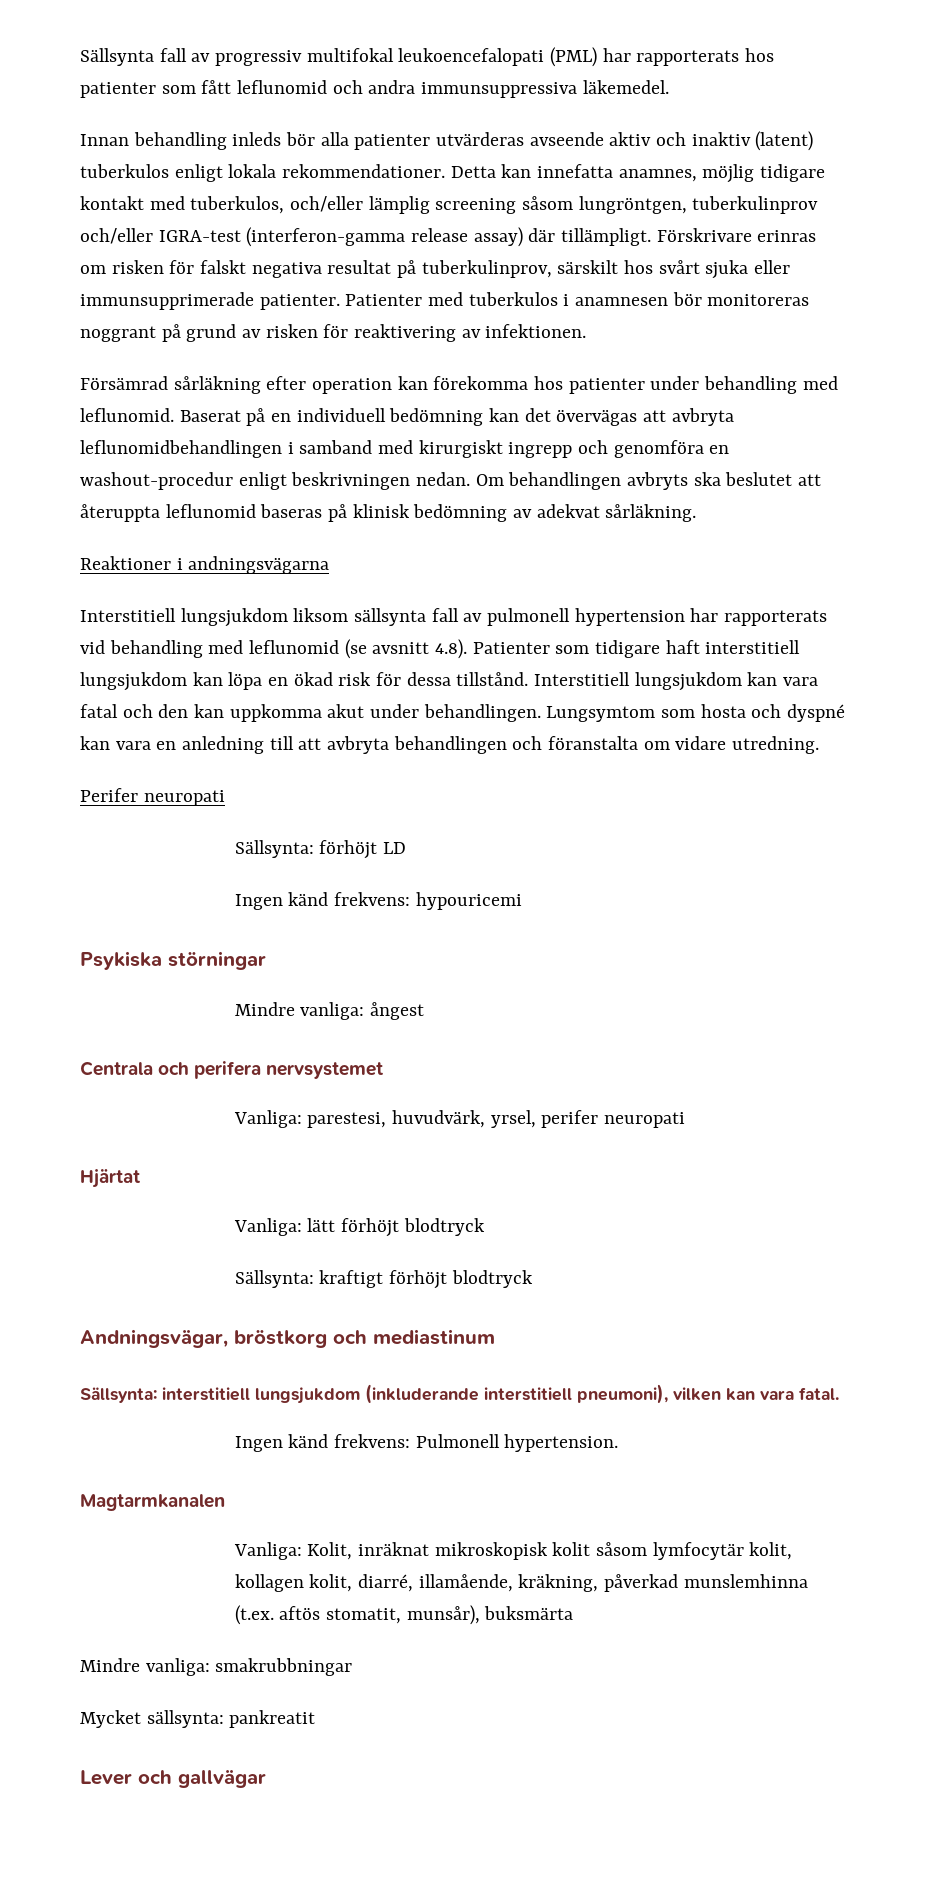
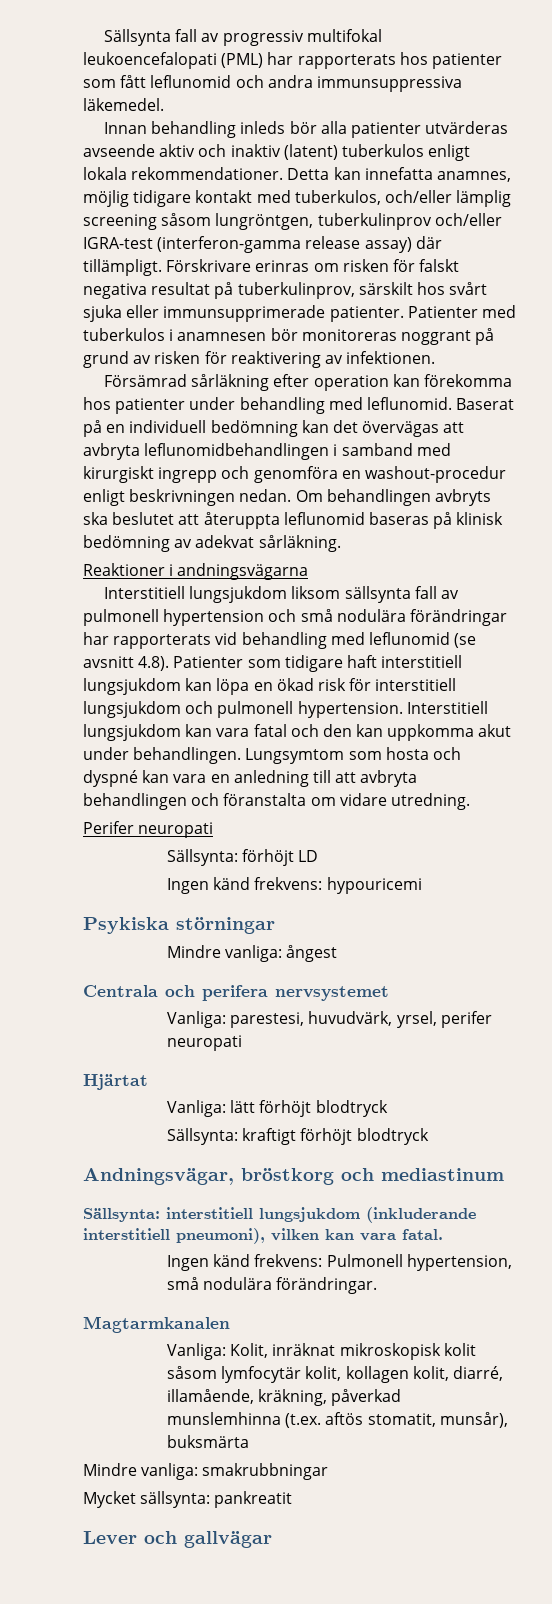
(685, 617) none -> [268,609,507,626] och små nodulära förändringar
[406,672,529,686] dessa tillstånd. -> [375,678,457,691] [83,701,403,718] interstitiell lungsjukdom och pulmonell hypertension.
[504,1434,619,1452] hypertension. -> [406,1254,512,1271] [167,1277,378,1294] hypertension, små nodulära förändringar.

